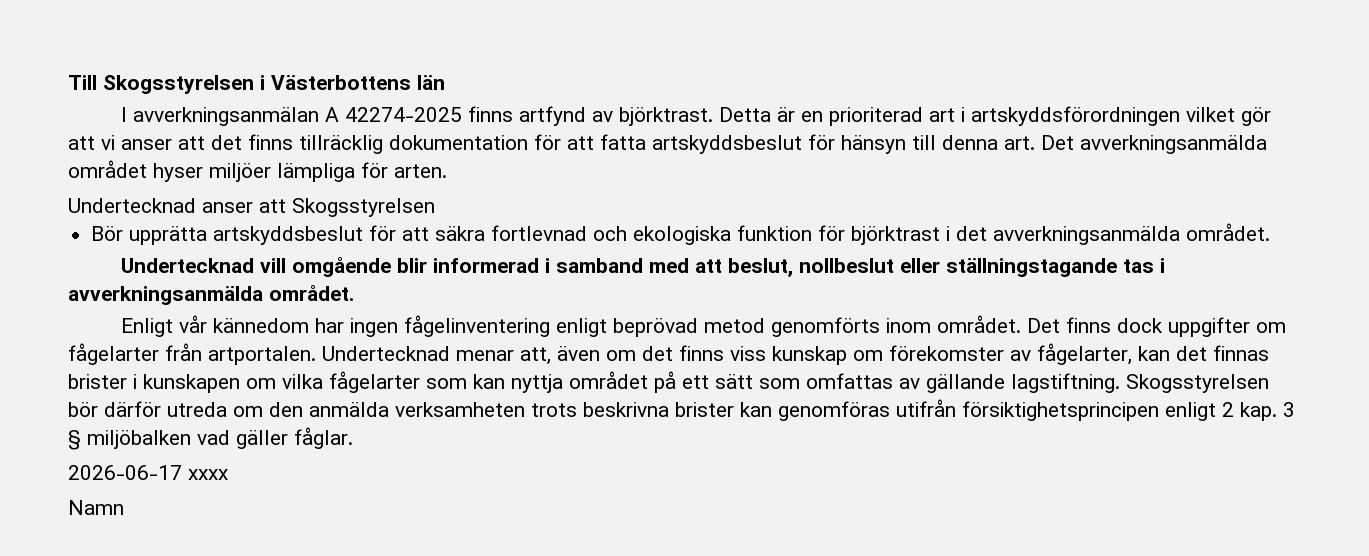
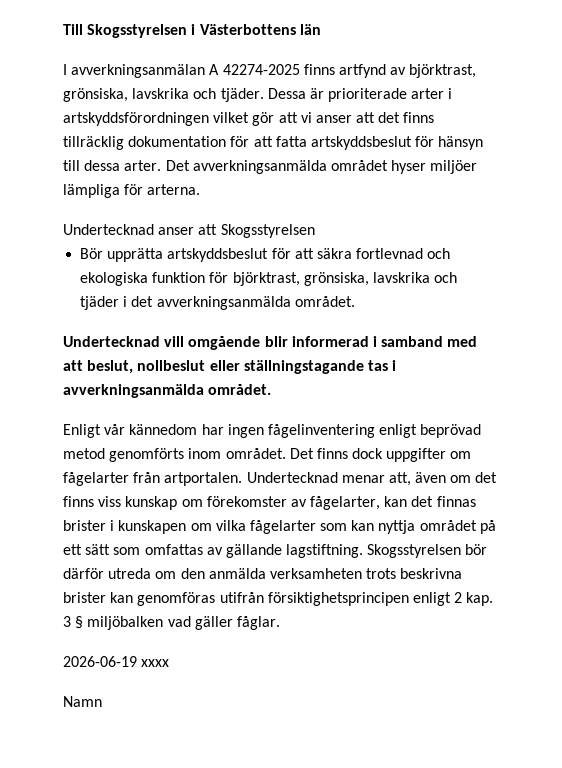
[619,107,956,126] björktrast. Detta är en prioriterad art -> [409,64,477,78] [63,88,445,102] björktrast, grönsiska, lavskrika och tjäder. Dessa är prioriterade arter
[942,135,1035,150] denna art. -> [84,160,162,171] dessa arter.
[394,164,447,178] arten. -> [147,184,201,195] arterna.
[851,226,941,245] björktrast -> [232,272,458,286] [80,296,120,310] björktrast, grönsiska, lavskrika och tjäder
[68,465,182,480] 2026-06-17 -> [63,656,137,667] 2026-06-19

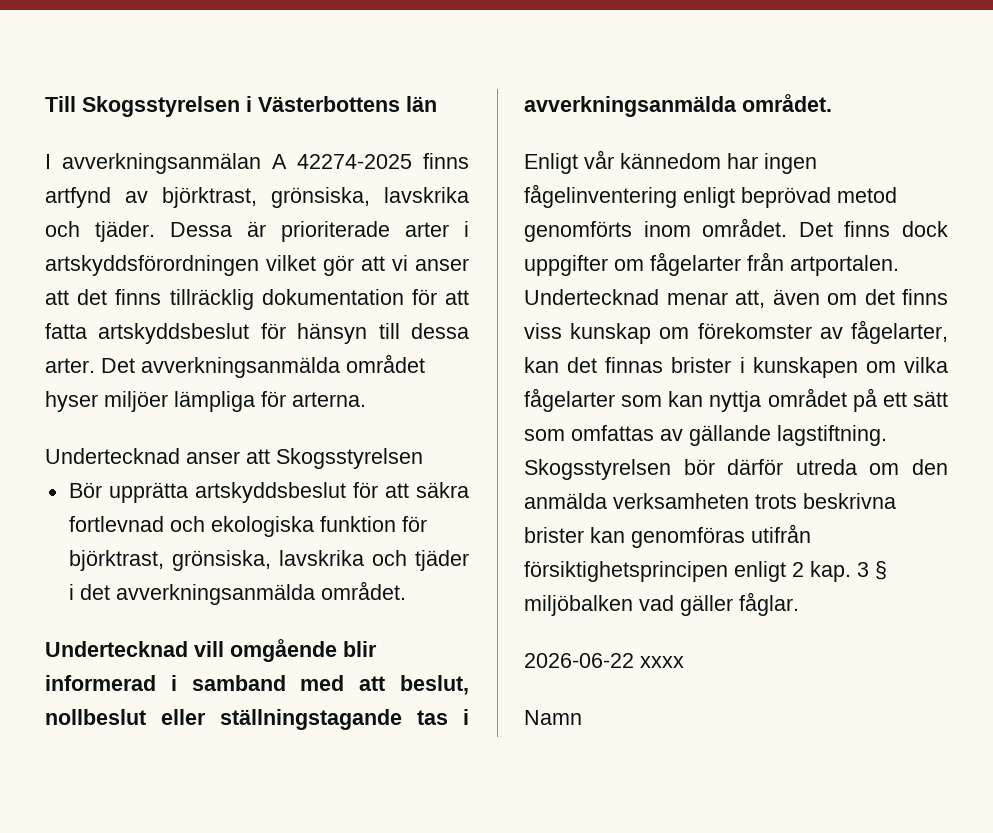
[63,656,137,667] 2026-06-19 -> [524,653,634,668] 2026-06-22

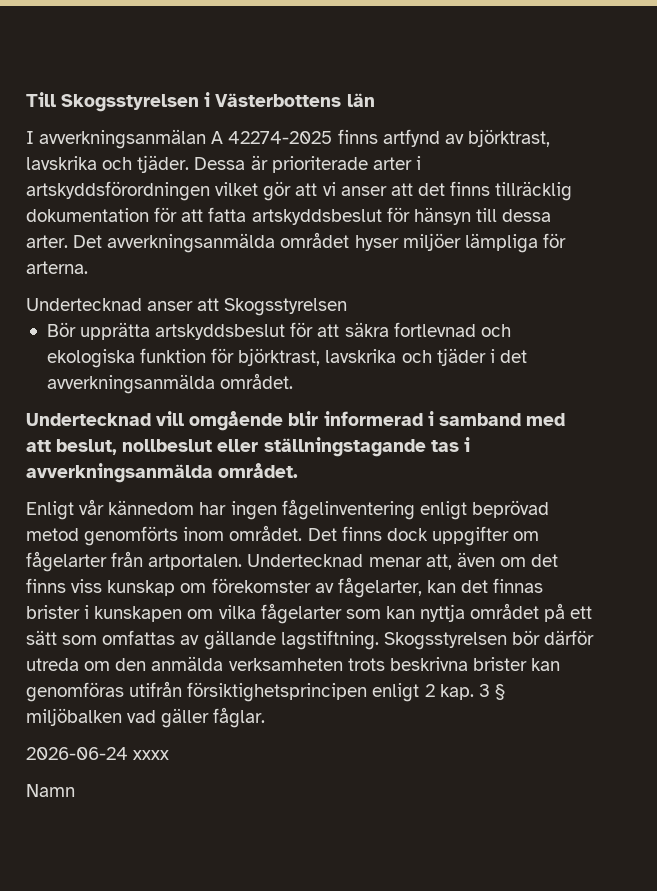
[271,187,370,208] grönsiska, -> (550, 138) none
[171,550,271,571] grönsiska, -> (321, 357) none
[524,653,634,668] 2026-06-22 -> [26,747,128,760] 2026-06-24

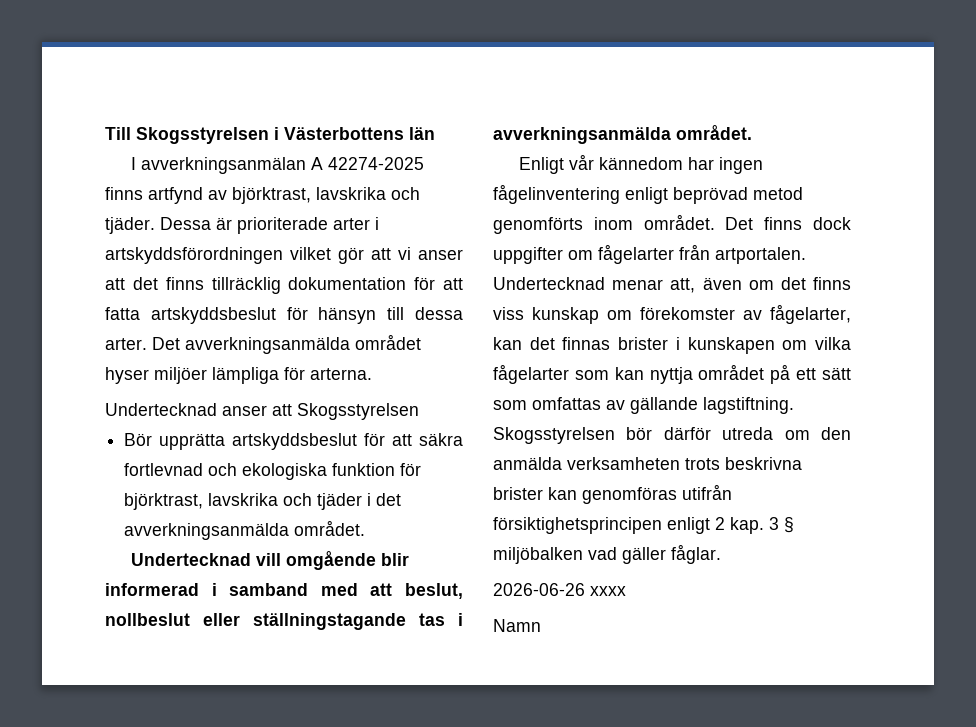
[26,747,128,760] 2026-06-24 -> [493,583,585,596] 2026-06-26

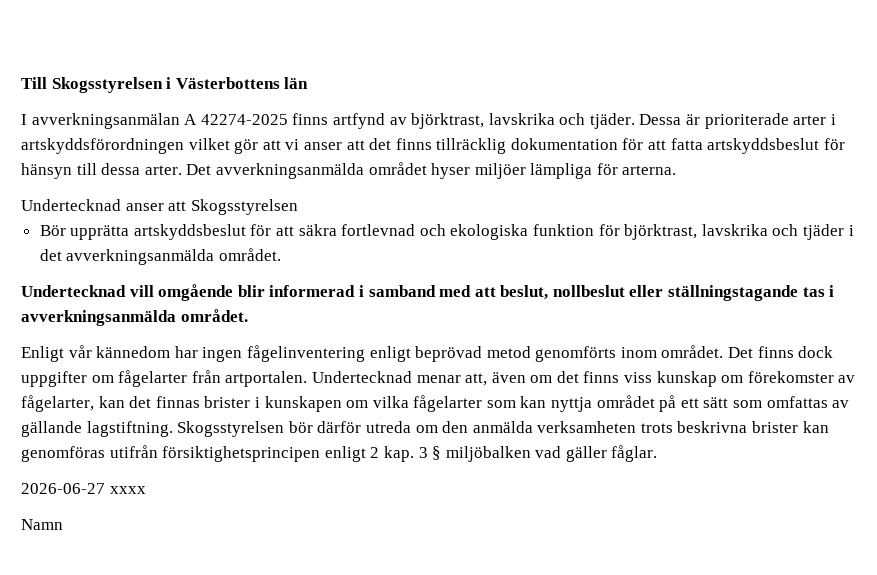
[493,583,585,596] 2026-06-26 -> [21,483,105,494] 2026-06-27

